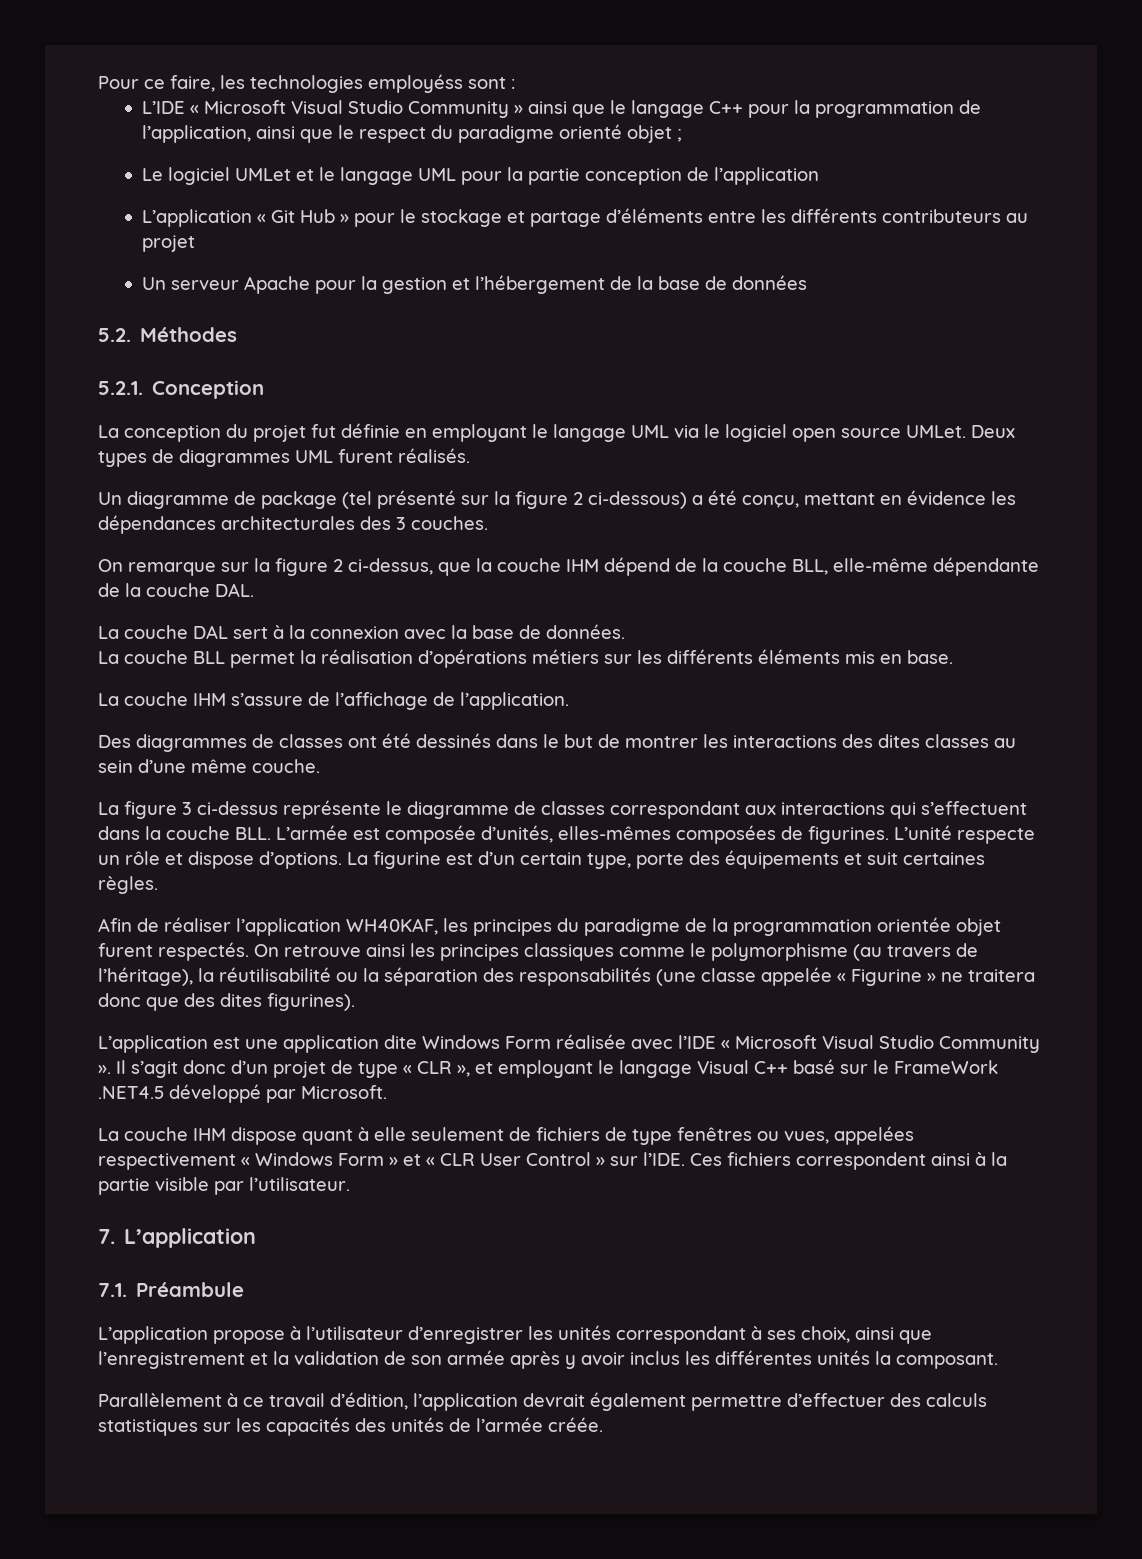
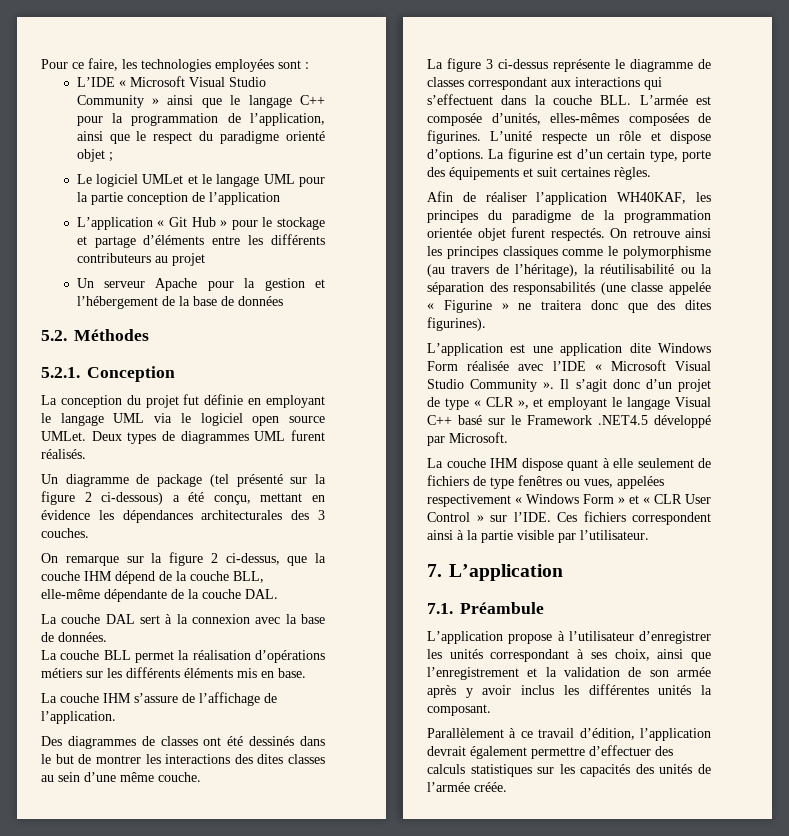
[368,74,463,93] employéss -> [215,59,274,72] employées
[894,1060,998,1074] FrameWork -> [527,415,592,425] Framework

